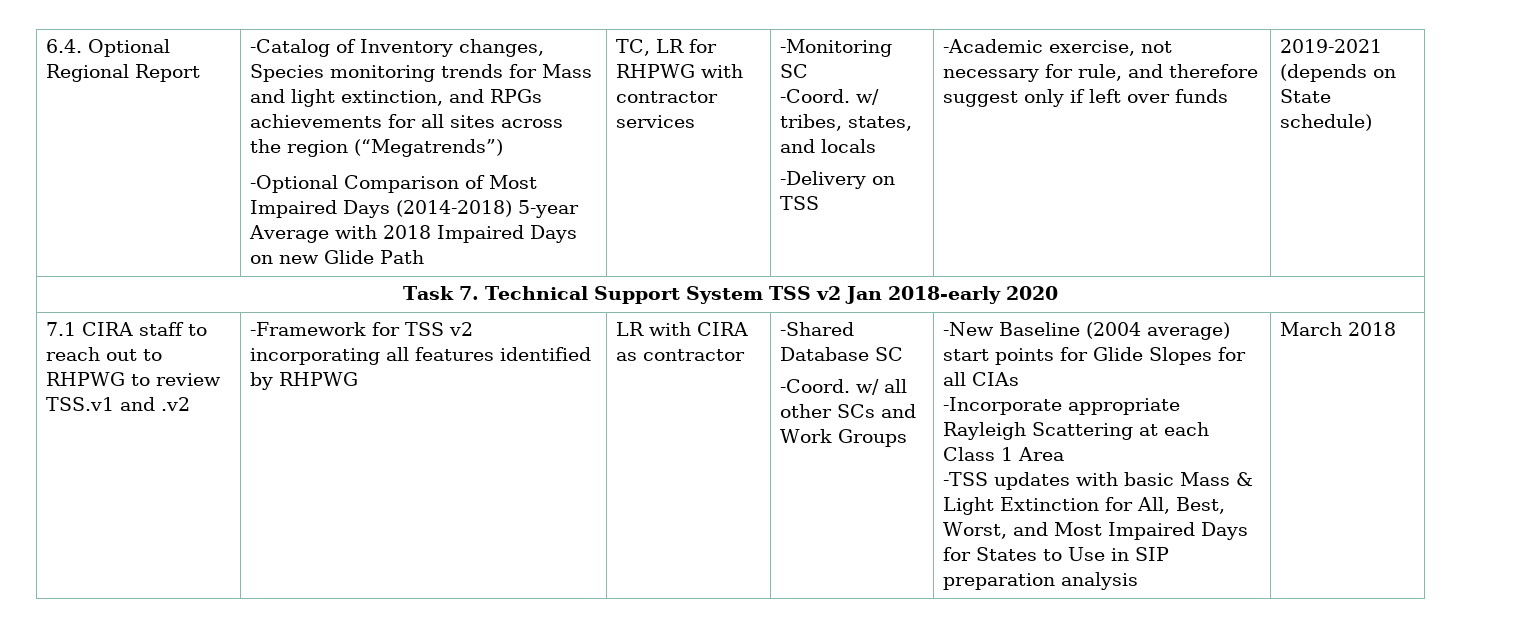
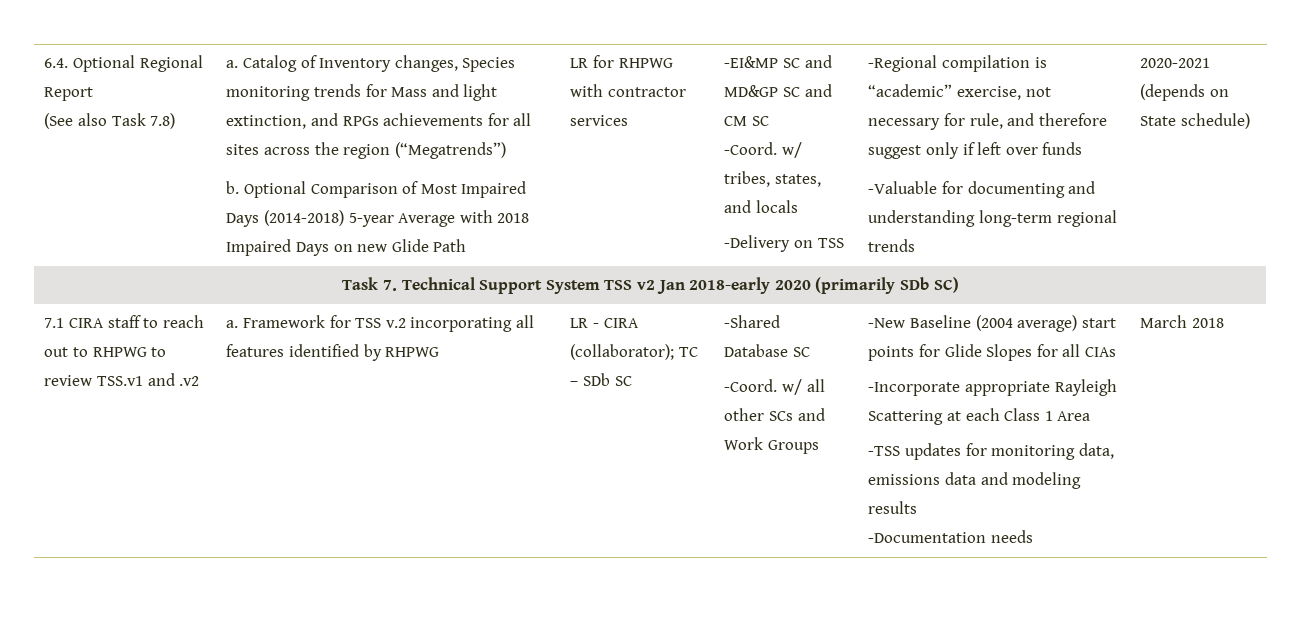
[249,39,330,57] | -Catalog -> [44,113,176,129] [226,55,297,72] // (See also Task 7.8) | a. Catalog
[249,175,338,193] -Optional -> [226,181,306,198] b. Optional
[615,39,650,56] TC, -> (467, 245) none
[779,39,892,57] -Monitoring -> [724,55,832,68] [724,84,832,97] [724,116,748,126] -EI&MP SC and MD&GP SC and CM
[942,39,1043,53] -Academic -> [868,55,1047,72] [868,84,953,97] -Regional compilation is “academic”
[1279,39,1382,53] | 2019-2021 -> [868,181,1096,198] [868,210,1117,227] [868,239,916,252] [1140,58,1211,68] // -Valuable for documenting and understanding long-term regional trends | 2020-2021
(1059, 293) none -> [815,277,959,294] (primarily SDb SC)
[249,322,366,336] -Framework -> [226,315,325,328] a. Framework
[448,322,473,336] v2 -> [385,318,406,328] v.2
[648,322,748,336] [615,349,745,361] with CIRA as contractor -> [592,318,639,328] [570,344,698,360] [570,373,632,386] - CIRA (collaborator); TC – SDb SC
[1075,472,1253,486] [942,497,1225,515] [942,522,1248,540] [942,547,1169,561] [942,572,1138,590] with basic Mass & Light Extinction for All, Best, Worst, and Most Impaired Days for States to Use in SIP preparation analysis -> [965,443,1114,460] [868,472,1082,489] [868,501,918,514] [868,530,1033,543] for monitoring data, emissions data and modeling results // -Documentation needs

